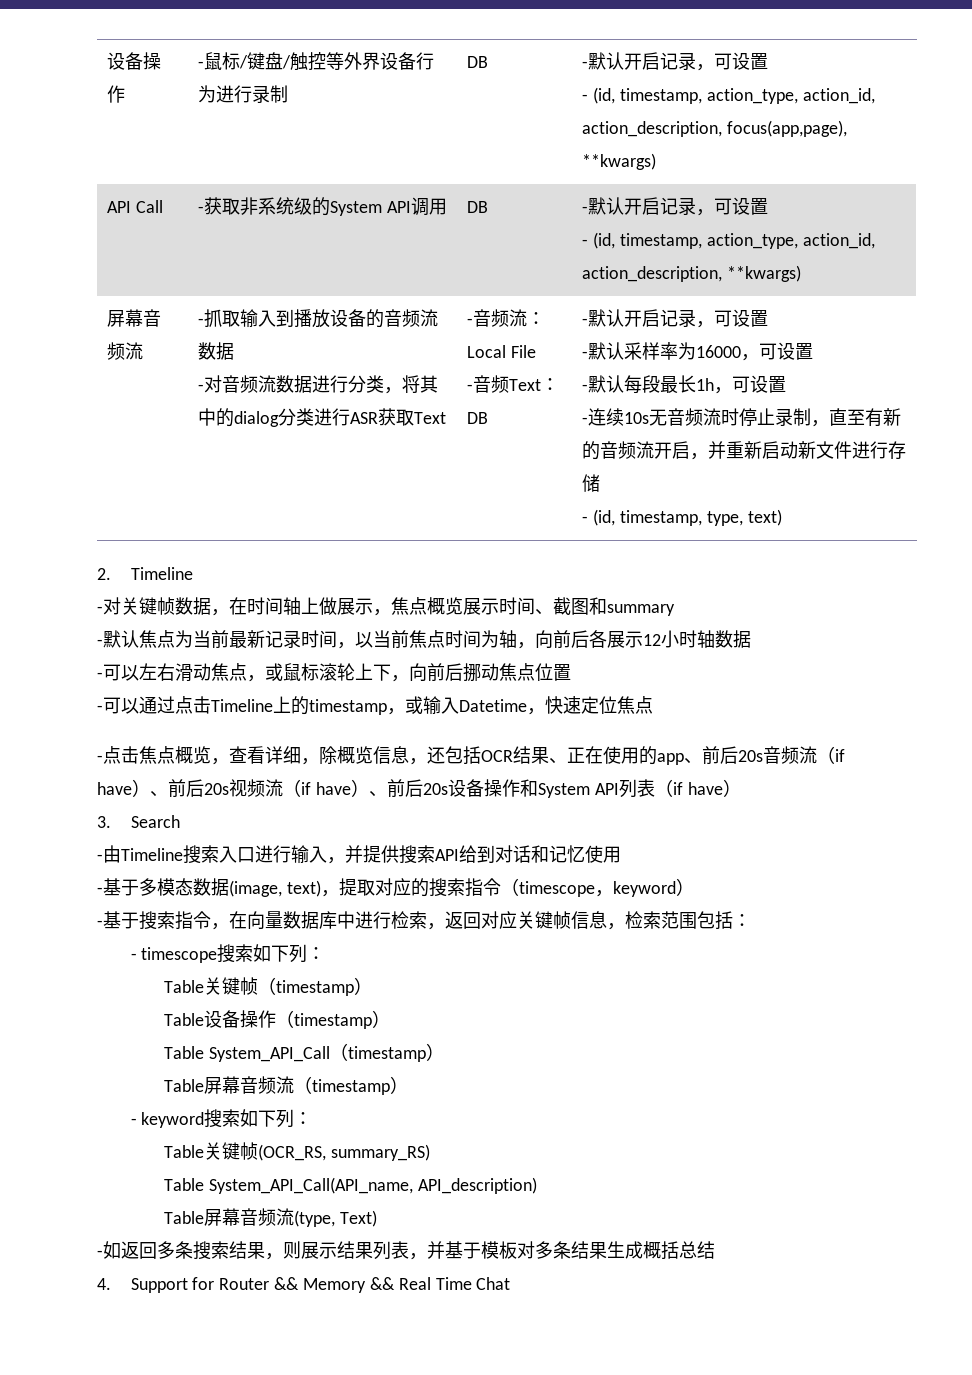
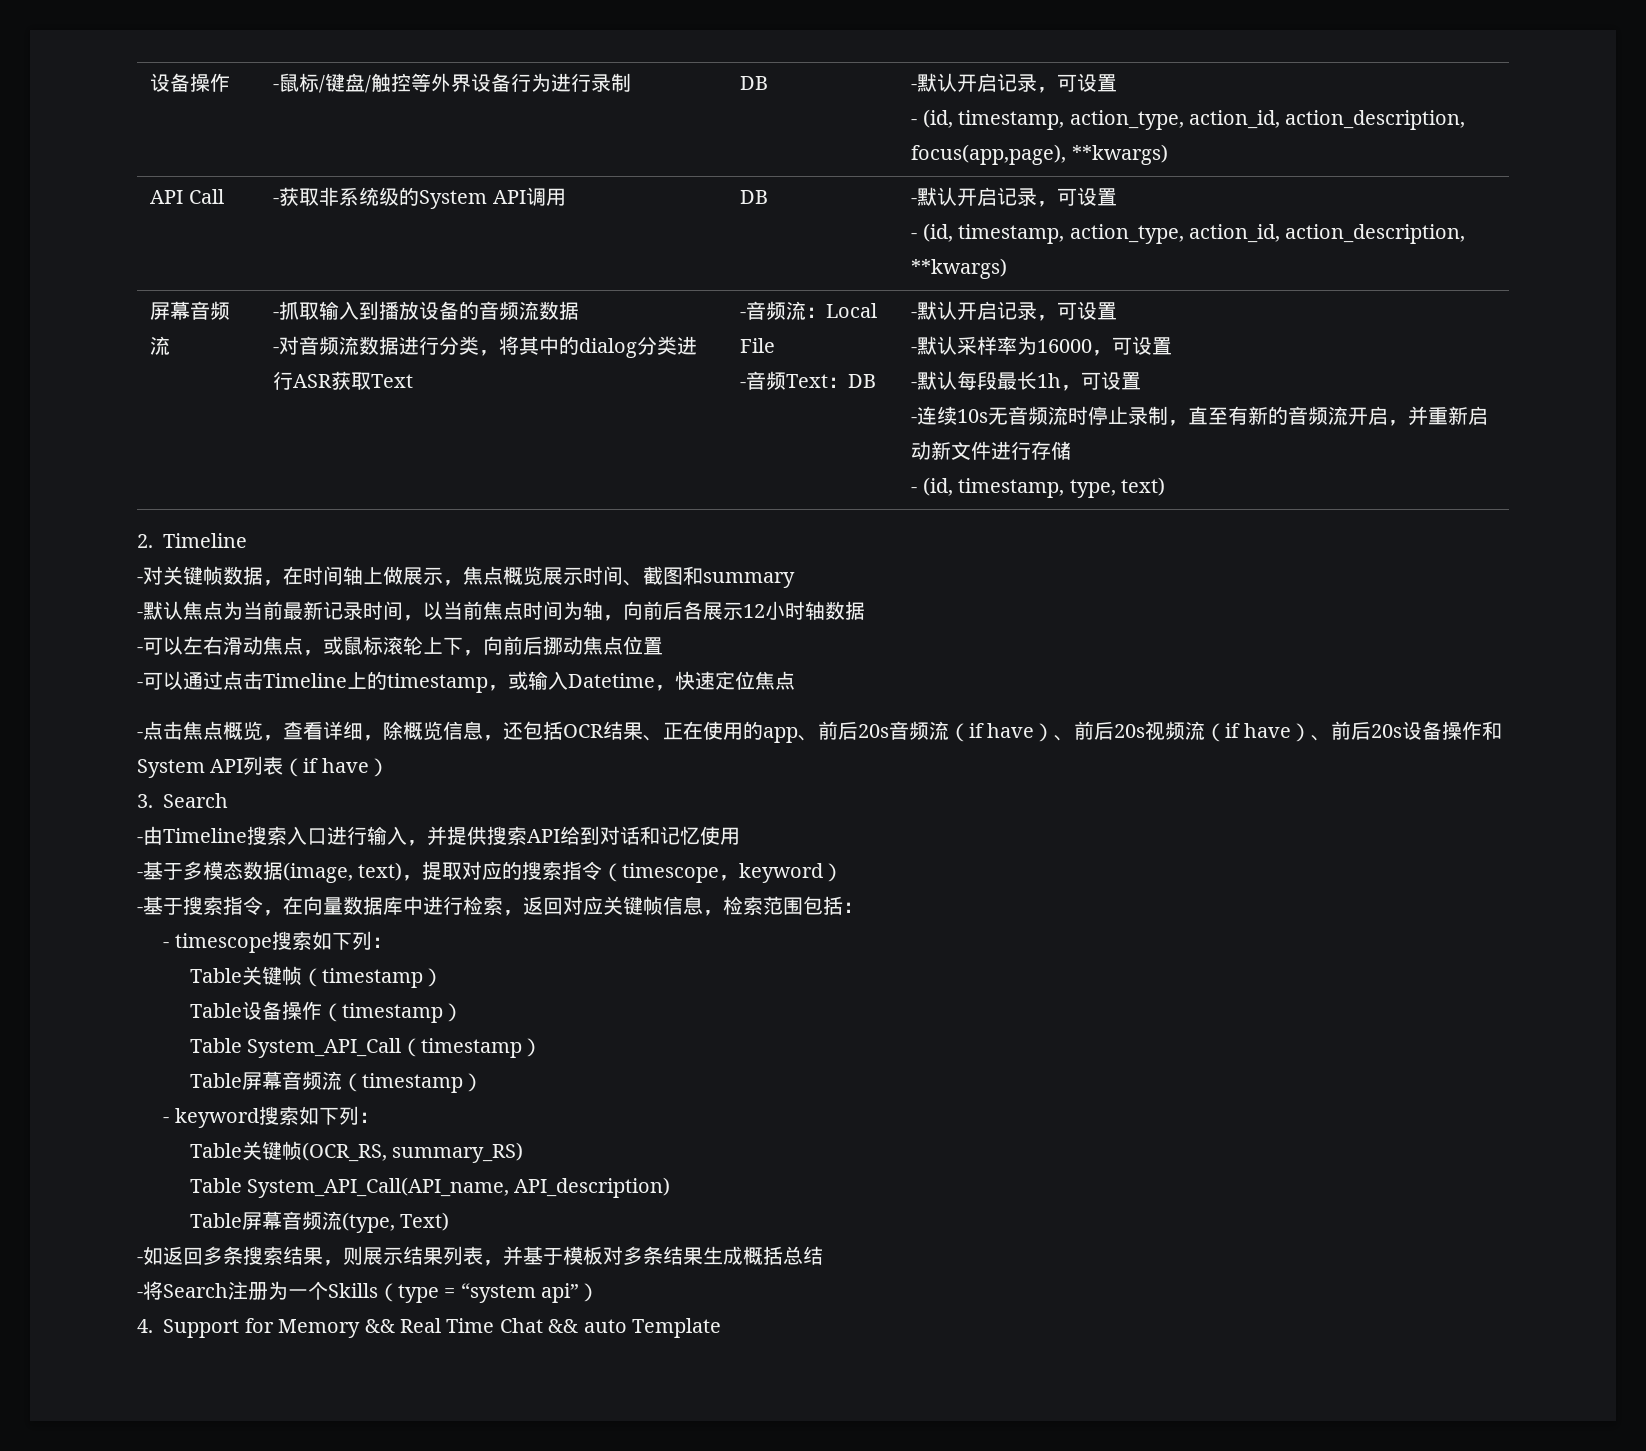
(715, 1250) none -> [137,1281,600,1303] // -将Search注册为一个Skills（type = “system api”）
[219,1277,300,1290] Router && -> (274, 1325) none
(511, 1283) none -> [548,1318,721,1338] && auto Template

